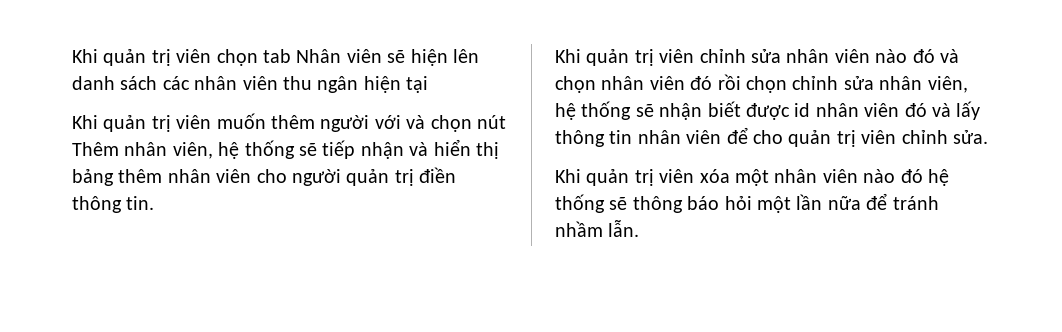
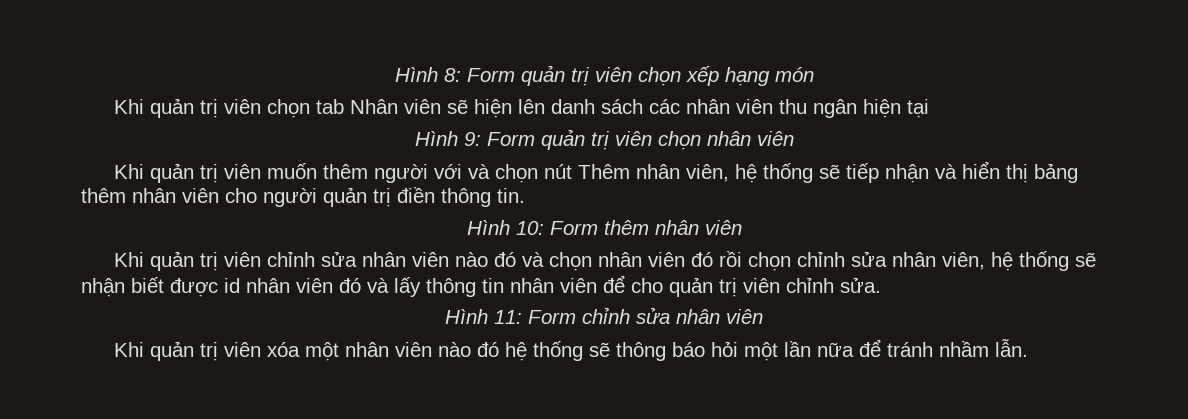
(72, 56) none -> [394,65,814,86] Hình 8: Form quản trị viên chọn xếp hạng món //
(429, 84) none -> [414,129,794,150] // Hình 9: Form quản trị viên chọn nhân viên
(155, 203) none -> [466,220,742,235] // Hình 10: Form thêm nhân viên
(988, 137) none -> [445,307,763,324] // Hình 11: Form chỉnh sửa nhân viên

